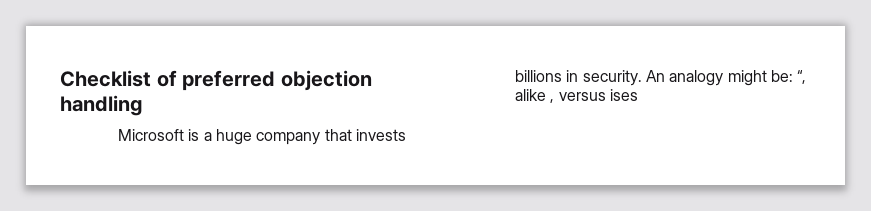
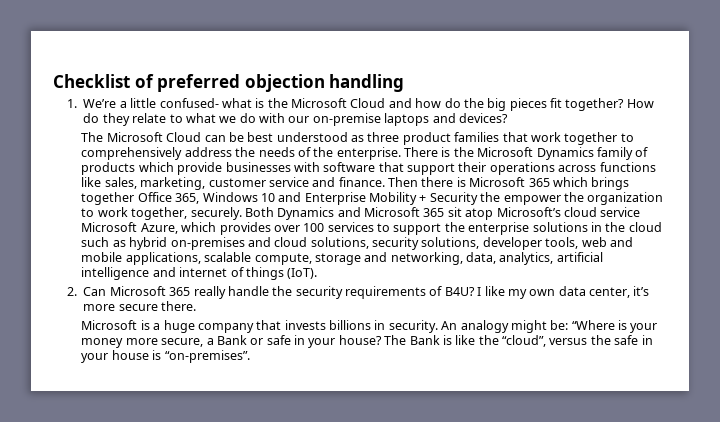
(142, 105) none -> [67,98,654,111] [83,113,508,126] [81,132,634,145] [81,147,649,160] [81,162,656,175] [81,177,630,190] [81,192,664,205] [81,207,641,220] [81,222,662,235] [81,237,633,250] [81,252,603,265] [81,267,318,280] [67,286,650,299] [83,301,197,311] // 1. We’re a little confused- what is the Microsoft Cloud and how do the big pieces fit together? How do they relate to what we do with our on-premise laptops and devices? // The Microsoft Cloud can be best understood as three product families that work together to comprehensively address the needs of the enterprise. There is the Microsoft Dynamics family of products which provide businesses with software that support their operations across functions like sales, marketing, customer service and finance. Then there is Microsoft 365 which brings together Office 365, Windows 10 and Enterprise Mobility + Security the empower the organization to work together, securely. Both Dynamics and Microsoft 365 sit atop Microsoft’s cloud service Microsoft Azure, which provides over 100 services to support the enterprise solutions in the cloud such as hybrid on-premises and cloud solutions, security solutions, developer tools, web and mobile applications, scalable compute, storage and networking, data, analytics, artificial intelligence and internet of things (IoT). // 2. Can Microsoft 365 really handle the security requirements of B4U? I like my own data center, it’s more secure there.
[797,70,807,84] [515,89,638,103] “, alike , versus ises -> [571,320,658,333] [81,335,653,348] [81,350,250,363] “Where is your money more secure, a Bank or safe in your house? The Bank is like the “cloud”, versus the safe in your house is “on-premises”.

